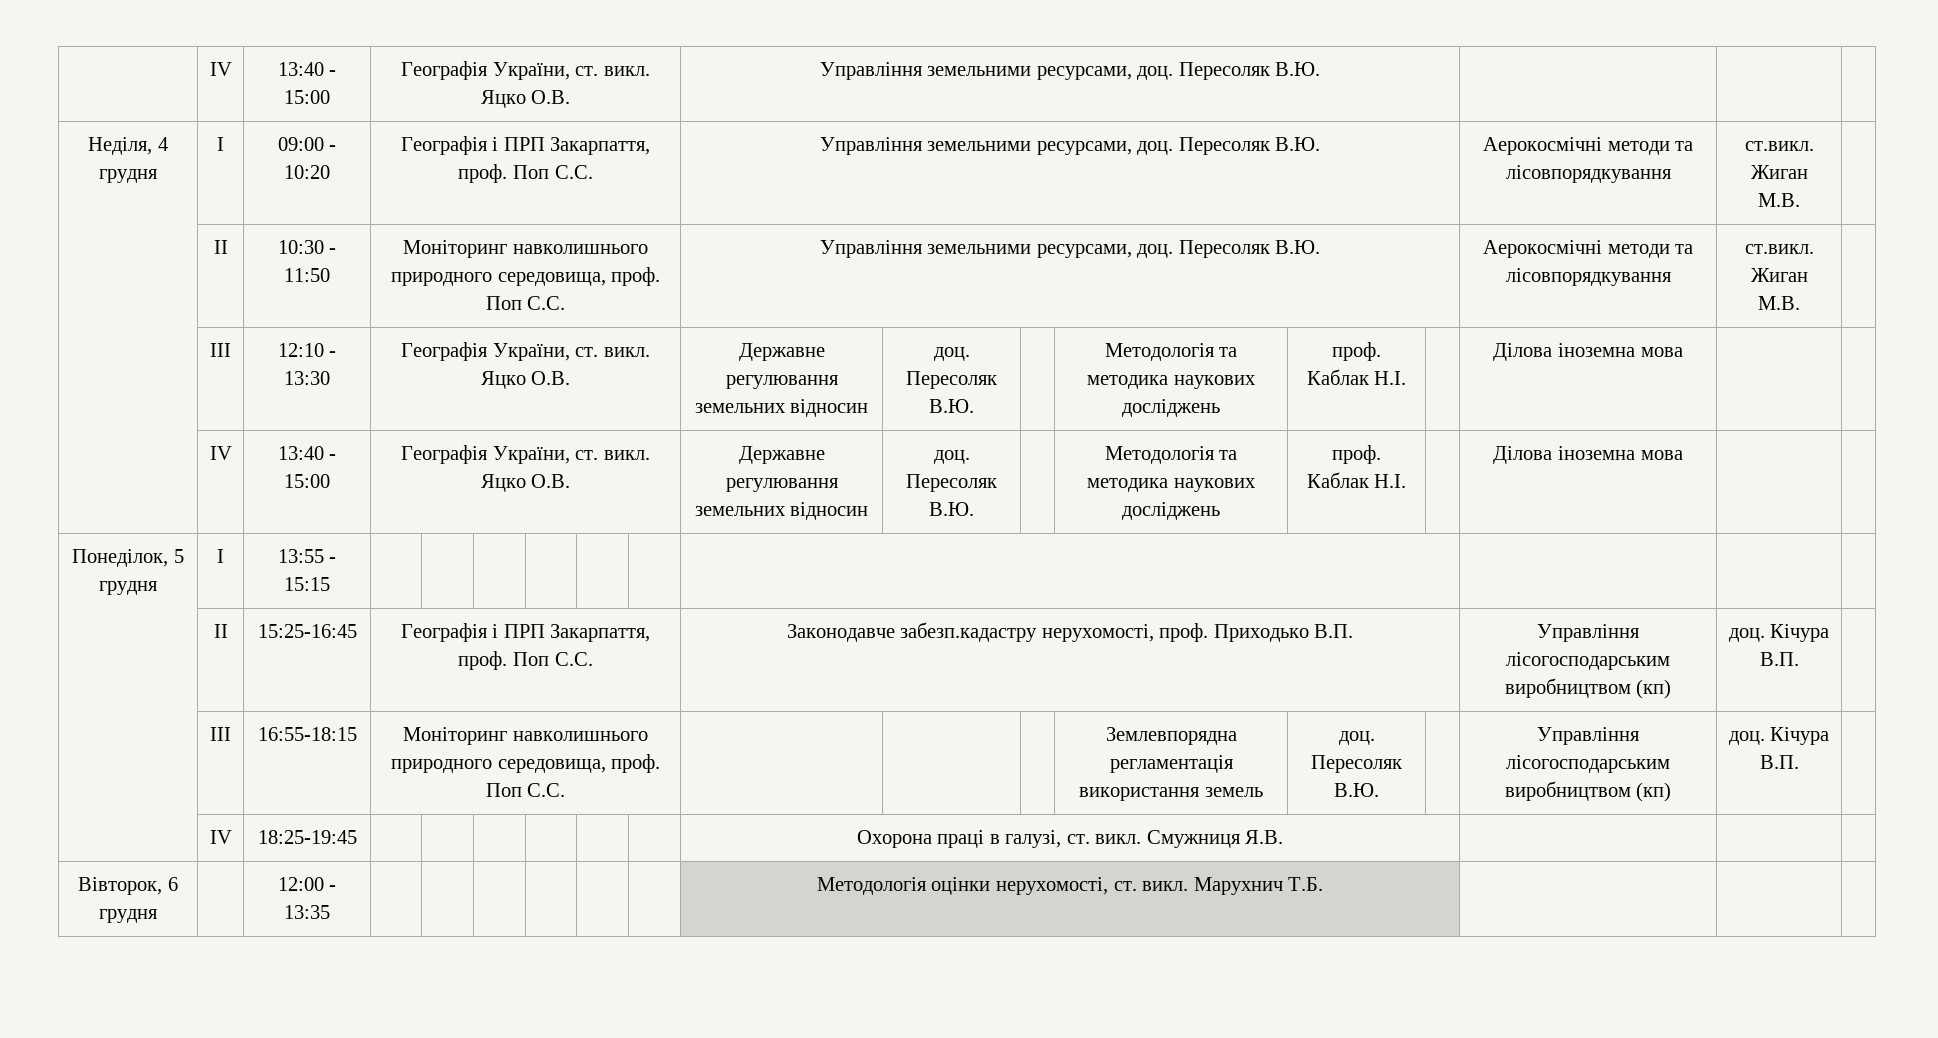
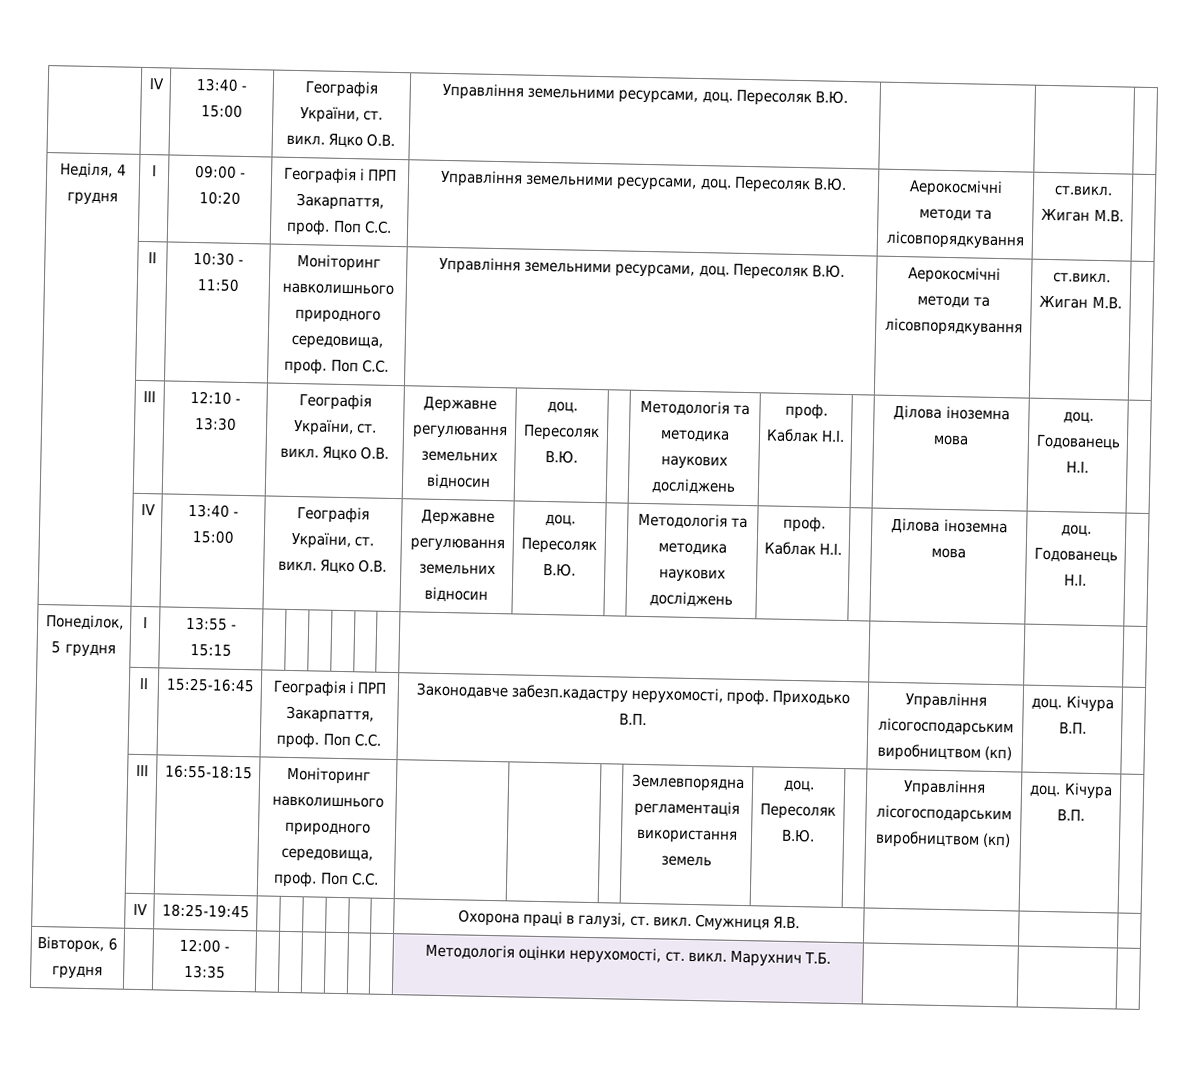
(1683, 352) none -> [1063,411,1094,424] [1035,434,1121,451] [1066,461,1089,473] доц. Годованець Н.І.
(1683, 455) none -> [1061,524,1092,537] [1033,547,1118,564] [1064,574,1087,586] доц. Годованець Н.І.

